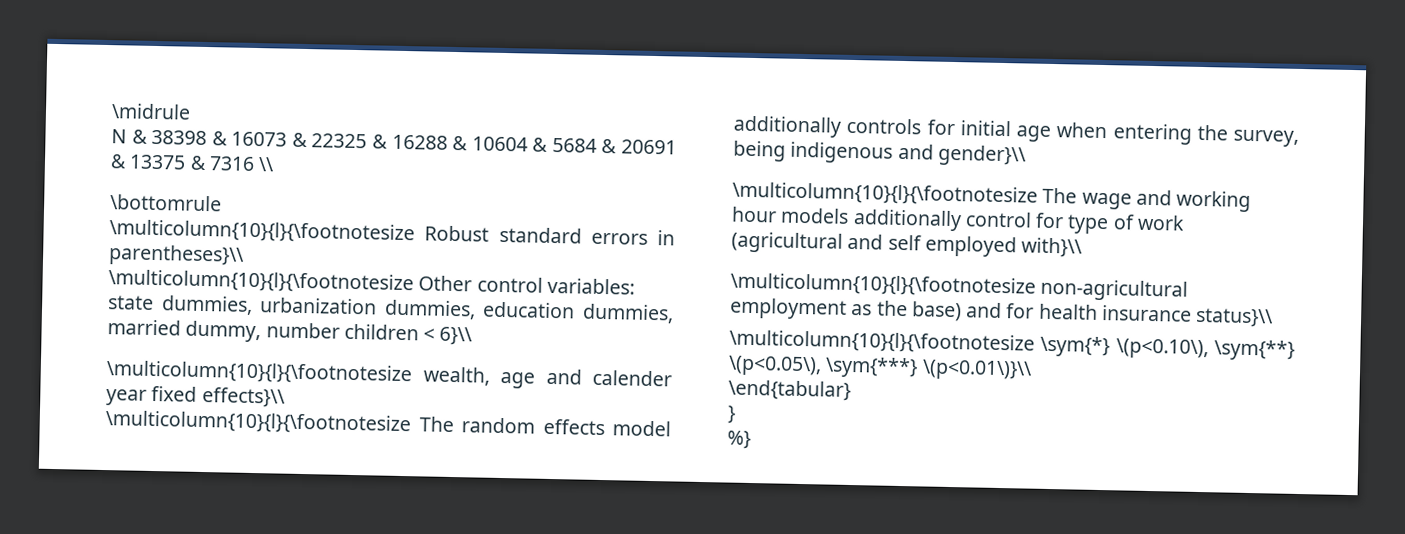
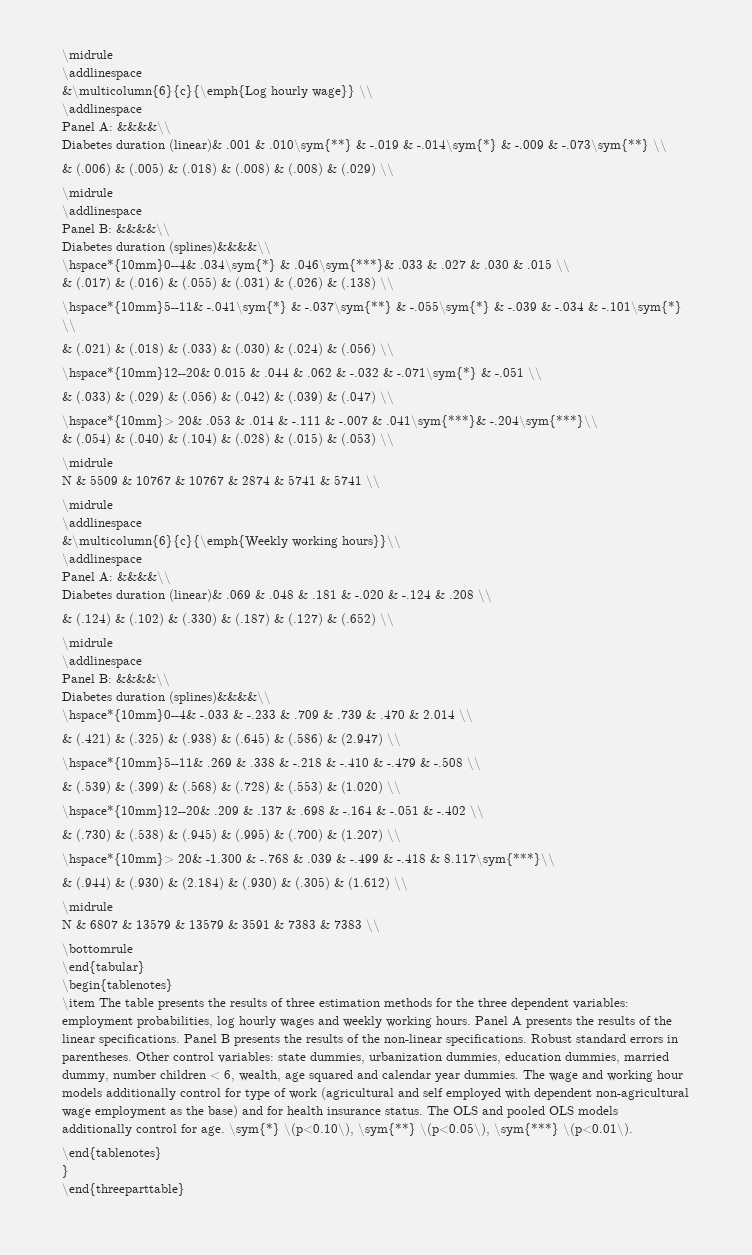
[111,103,191,120] [111,129,677,155] [110,154,276,172] [110,194,222,212] [109,219,415,245] \midrule // N & 38398 & 16073 & 22325 & 16288 & 10604 & 5684 & 20691 & 13375 & 7316 \\ // \bottomrule // \multicolumn{10}{l}{\footnotesize -> [62,49,113,63] [62,67,142,81] [62,85,373,99] [62,103,142,117] [62,121,171,135] [62,139,667,153] [62,163,394,177] [62,187,113,201] [62,205,142,219] [62,223,170,237] [62,241,271,255] [62,259,570,273] [62,277,394,291] [62,301,682,315] [62,319,76,333] [62,343,394,357] [62,367,542,381] [62,391,394,405] [62,415,598,429] [62,433,394,447] [62,457,113,471] [62,475,380,489] [62,499,113,513] [62,517,142,531] [62,535,401,549] [62,553,142,567] [62,571,171,585] [62,589,492,603] [62,613,394,627] [62,637,113,651] [62,655,142,669] [62,673,170,687] [62,691,271,705] [62,709,473,723] [62,733,401,747] [62,757,481,771] [62,781,401,795] [62,805,484,819] [62,829,401,843] [62,853,555,867] [62,877,408,891] [62,901,113,915] [62,919,380,933] [62,943,133,957] [62,961,145,975] [62,979,173,993] [62,997,629,1011] [62,1016,672,1028] [62,1034,527,1046] \midrule // \addlinespace // &\multicolumn{6}{c}{\emph{Log hourly wage}} \\ // \addlinespace // Panel A: &&&&\\ // Diabetes duration (linear)& .001 & .010\sym{**} & -.019 & -.014\sym{*} & -.009 & -.073\sym{**} \\ // & (.006) & (.005) & (.018) & (.008) & (.008) & (.029) \\ // \midrule // \addlinespace // Panel B: &&&&\\ // Diabetes duration (splines)&&&&\\ // \hspace*{10mm}0--4& .034\sym{*} & .046\sym{***}& .033 & .027 & .030 & .015 \\ // & (.017) & (.016) & (.055) & (.031) & (.026) & (.138) \\ // \hspace*{10mm}5--11& -.041\sym{*} & -.037\sym{**} & -.055\sym{*} & -.039 & -.034 & -.101\sym{*} \\ // & (.021) & (.018) & (.033) & (.030) & (.024) & (.056) \\ // \hspace*{10mm}12--20& 0.015 & .044 & .062 & -.032 & -.071\sym{*} & -.051 \\ // & (.033) & (.029) & (.056) & (.042) & (.039) & (.047) \\ // \hspace*{10mm}> 20& .053 & .014 & -.111 & -.007 & .041\sym{***}& -.204\sym{***}\\ // & (.054) & (.040) & (.104) & (.028) & (.015) & (.053) \\ // \midrule // N & 5509 & 10767 & 10767 & 2874 & 5741 & 5741 \\ // \midrule // \addlinespace // &\multicolumn{6}{c}{\emph{Weekly working hours}}\\ // \addlinespace // Panel A: &&&&\\ // Diabetes duration (linear)& .069 & .048 & .181 & -.020 & -.124 & .208 \\ // & (.124) & (.102) & (.330) & (.187) & (.127) & (.652) \\ // \midrule // \addlinespace // Panel B: &&&&\\ // Diabetes duration (splines)&&&&\\ // \hspace*{10mm}0--4& -.033 & -.233 & .709 & .739 & .470 & 2.014 \\ // & (.421) & (.325) & (.938) & (.645) & (.586) & (2.947) \\ // \hspace*{10mm}5--11& .269 & .338 & -.218 & -.410 & -.479 & -.508 \\ // & (.539) & (.399) & (.568) & (.728) & (.553) & (1.020) \\ // \hspace*{10mm}12--20& .209 & .137 & .698 & -.164 & -.051 & -.402 \\ // & (.730) & (.538) & (.945) & (.995) & (.700) & (1.207) \\ // \hspace*{10mm}> 20& -1.300 & -.768 & .039 & -.499 & -.418 & 8.117\sym{***}\\ // & (.944) & (.930) & (2.184) & (.930) & (.305) & (1.612) \\ // \midrule // N & 6807 & 13579 & 13579 & 3591 & 7383 & 7383 \\ // \bottomrule // \end{tabular} // \begin{tablenotes} // \item The table presents the results of three estimation methods for the three dependent variables: employment probabilities, log hourly wages and weekly working hours. Panel A presents the results of the linear specifications. Panel B presents the results of the non-linear specifications.
[108,244,245,267] [108,269,414,295] parentheses}\\ // \multicolumn{10}{l}{\footnotesize -> [62,1052,132,1064] parentheses.
[439,326,474,346] [106,360,672,389] [106,385,286,408] [105,410,671,437] [733,115,1299,147] [733,140,1027,167] [732,181,1038,207] 6}\\ // \multicolumn{10}{l}{\footnotesize wealth, age and calender year fixed effects}\\ // \multicolumn{10}{l}{\footnotesize The random effects model additionally controls for initial age when entering the survey, being indigenous and gender}\\ // \multicolumn{10}{l}{\footnotesize -> [224,1070,519,1082] 6, wealth, age squared and calendar year dummies.
[1021,237,1084,258] [730,272,1189,302] with}\\ // \multicolumn{10}{l}{\footnotesize non-agricultural -> [505,1088,689,1100] [62,1108,91,1118] with dependent non-agricultural wage
[1195,307,1275,328] [729,329,1035,355] status}\\ // \multicolumn{10}{l}{\footnotesize -> [385,1106,618,1118] [62,1124,225,1136] status. The OLS and pooled OLS models additionally control for age.
[921,359,1033,381] [728,379,851,401] \(p<0.01\)}\\ // \end{tabular} -> [563,1123,633,1137] [62,1147,162,1161] \(p<0.01\). // \end{tablenotes}
[727,430,751,449] %} -> [62,1183,185,1197] \end{threeparttable}

